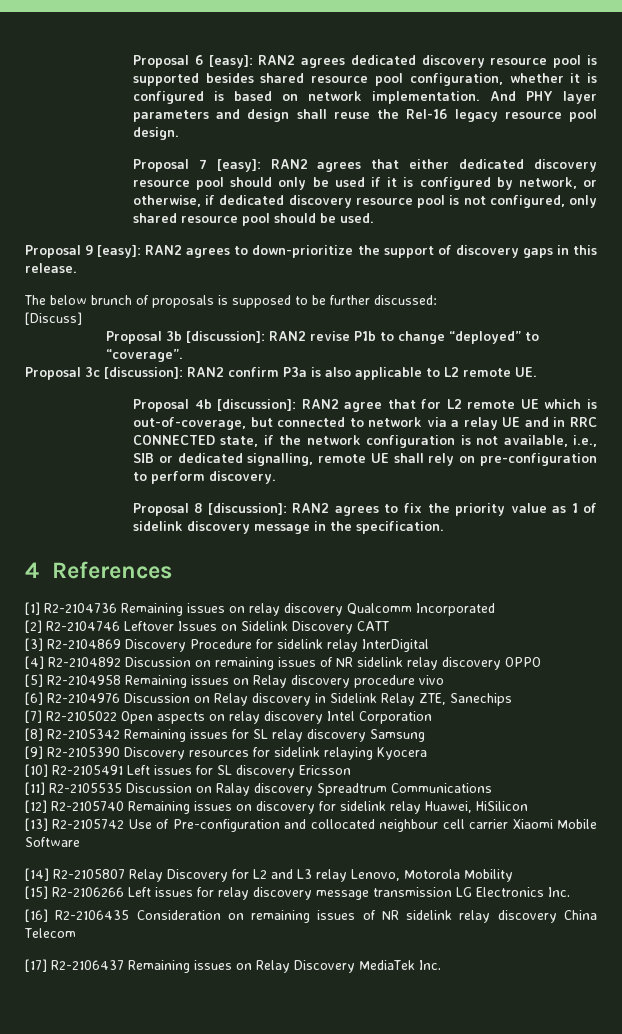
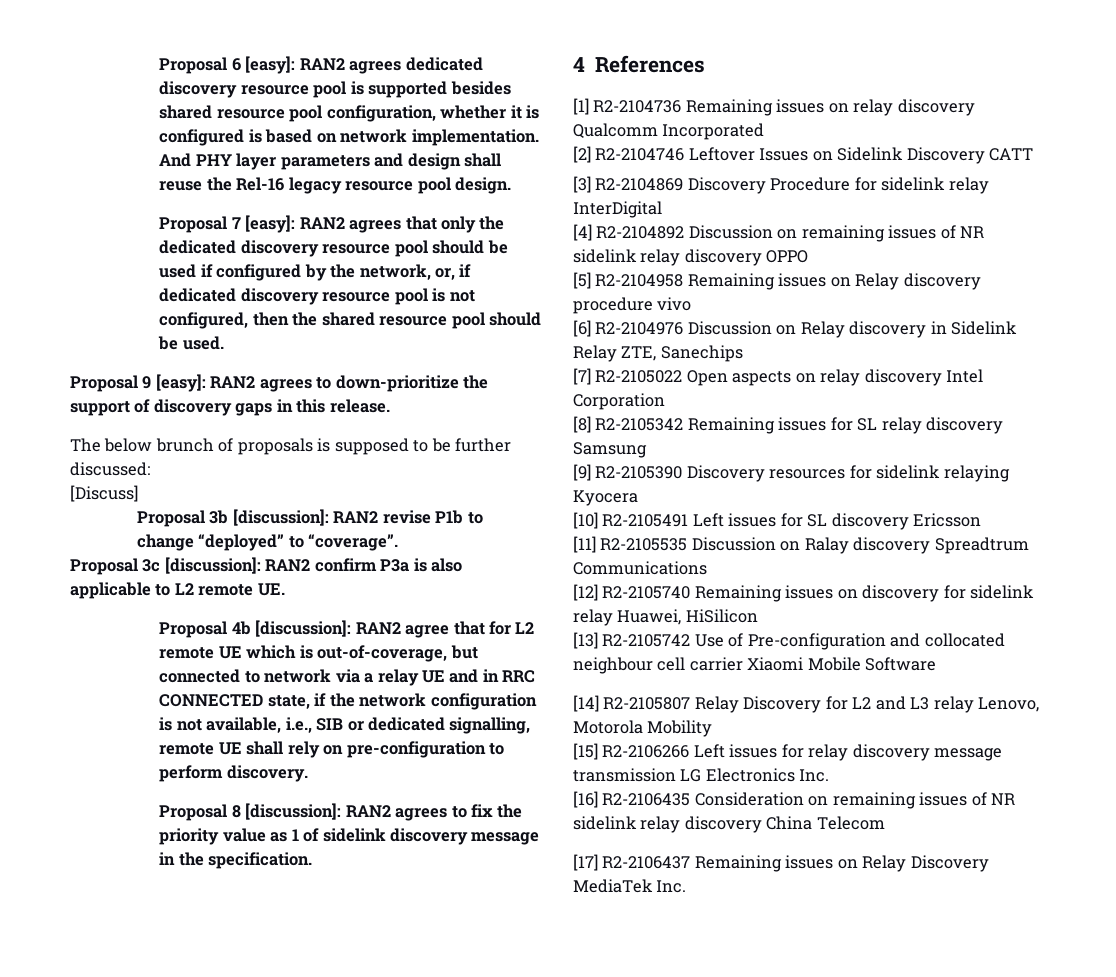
[409,159,450,169] either -> [440,216,505,233] only the
[278,177,307,190] only -> (485, 247) none
[387,177,598,190] [132,195,201,207] it is configured by network, or otherwise, -> [216,264,455,281] configured by the network, or,
[569,195,597,208] only -> [252,312,318,326] then the

